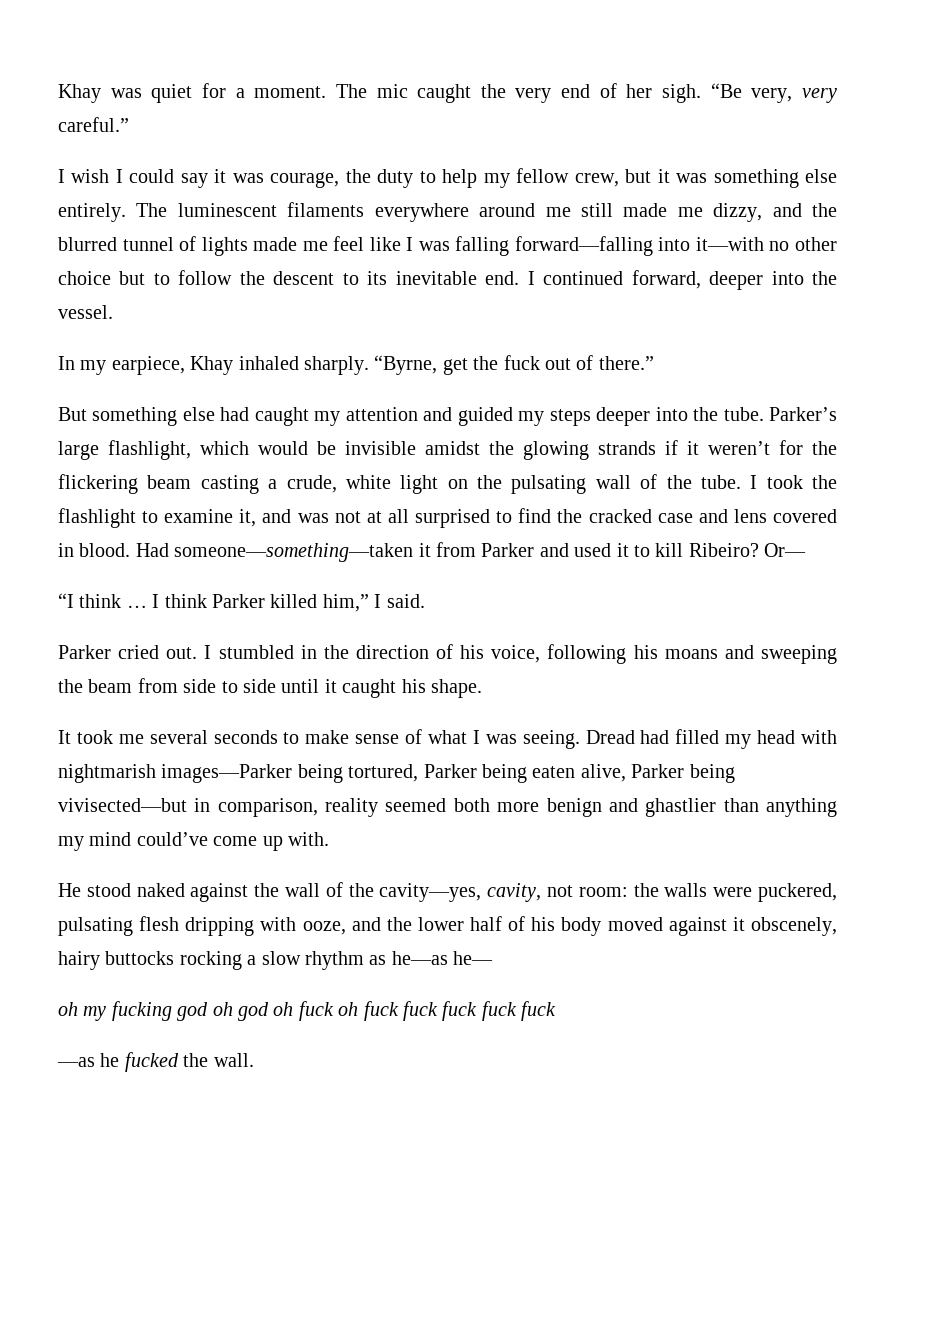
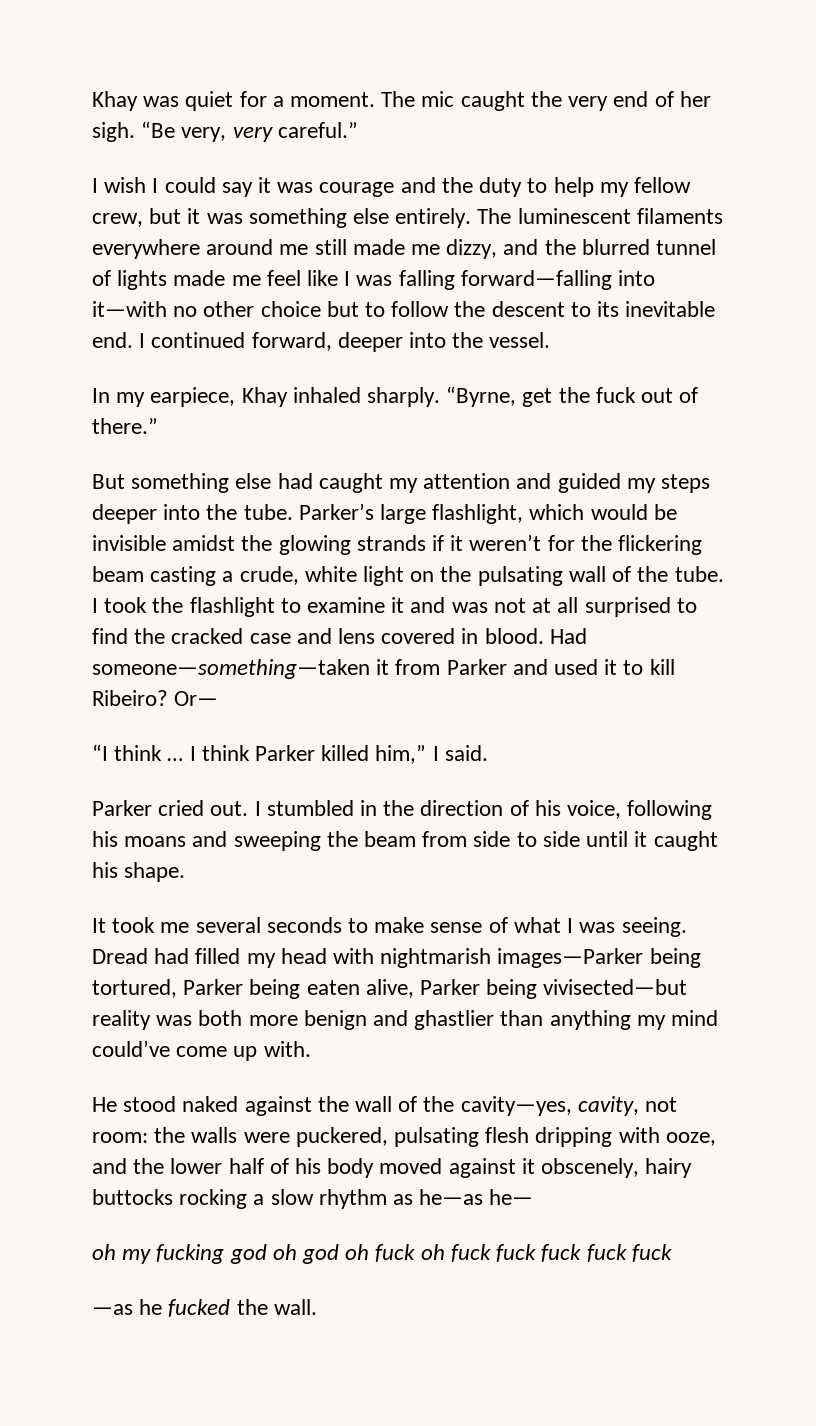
[270,172,340,188] courage, -> [319,177,436,197] courage and
[239,509,257,527] it, -> [391,597,405,613] it
[194,798,447,817] in comparison, reality seemed -> [92,1010,193,1030] reality was

